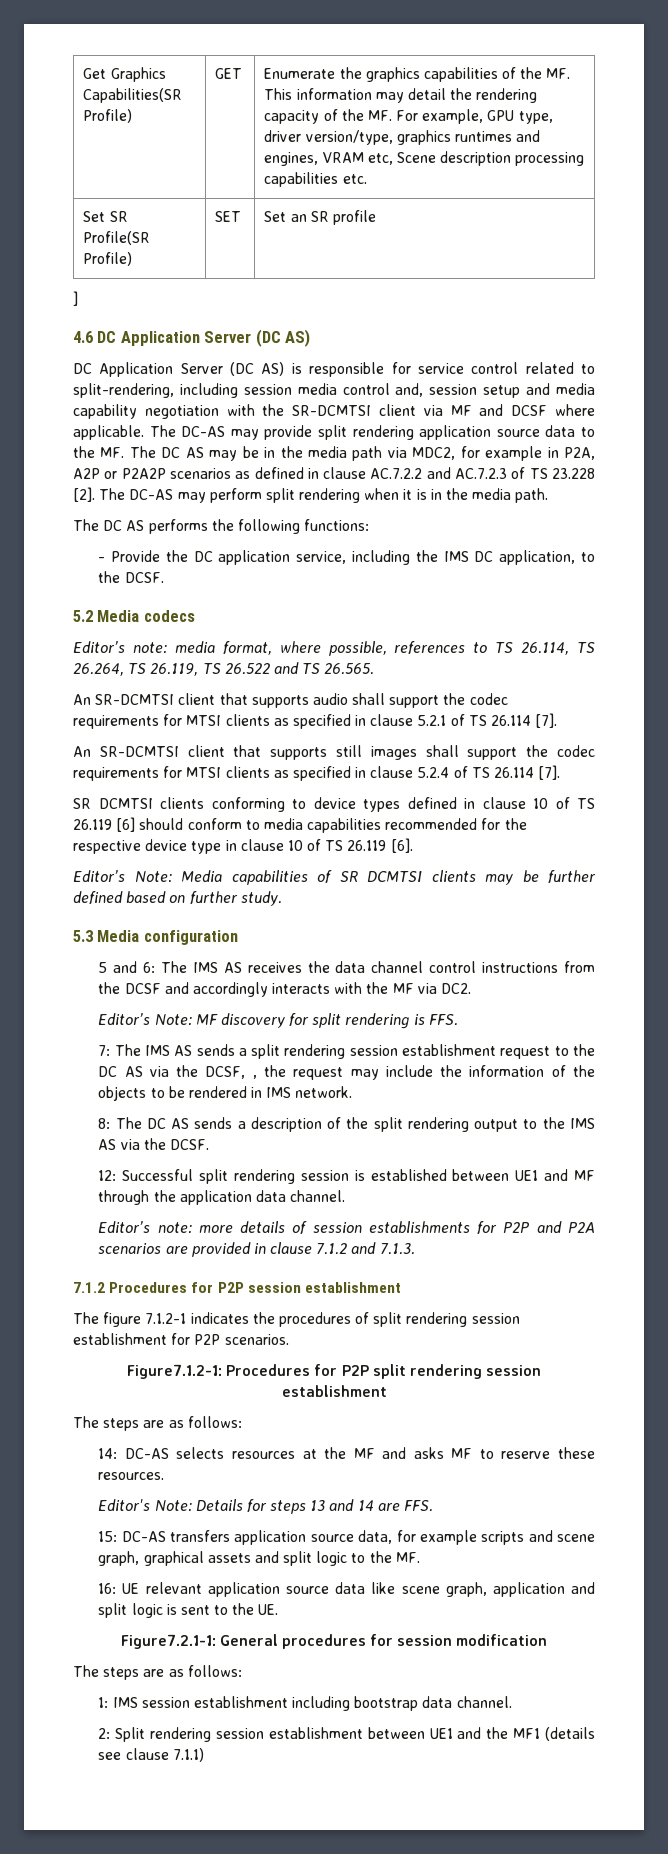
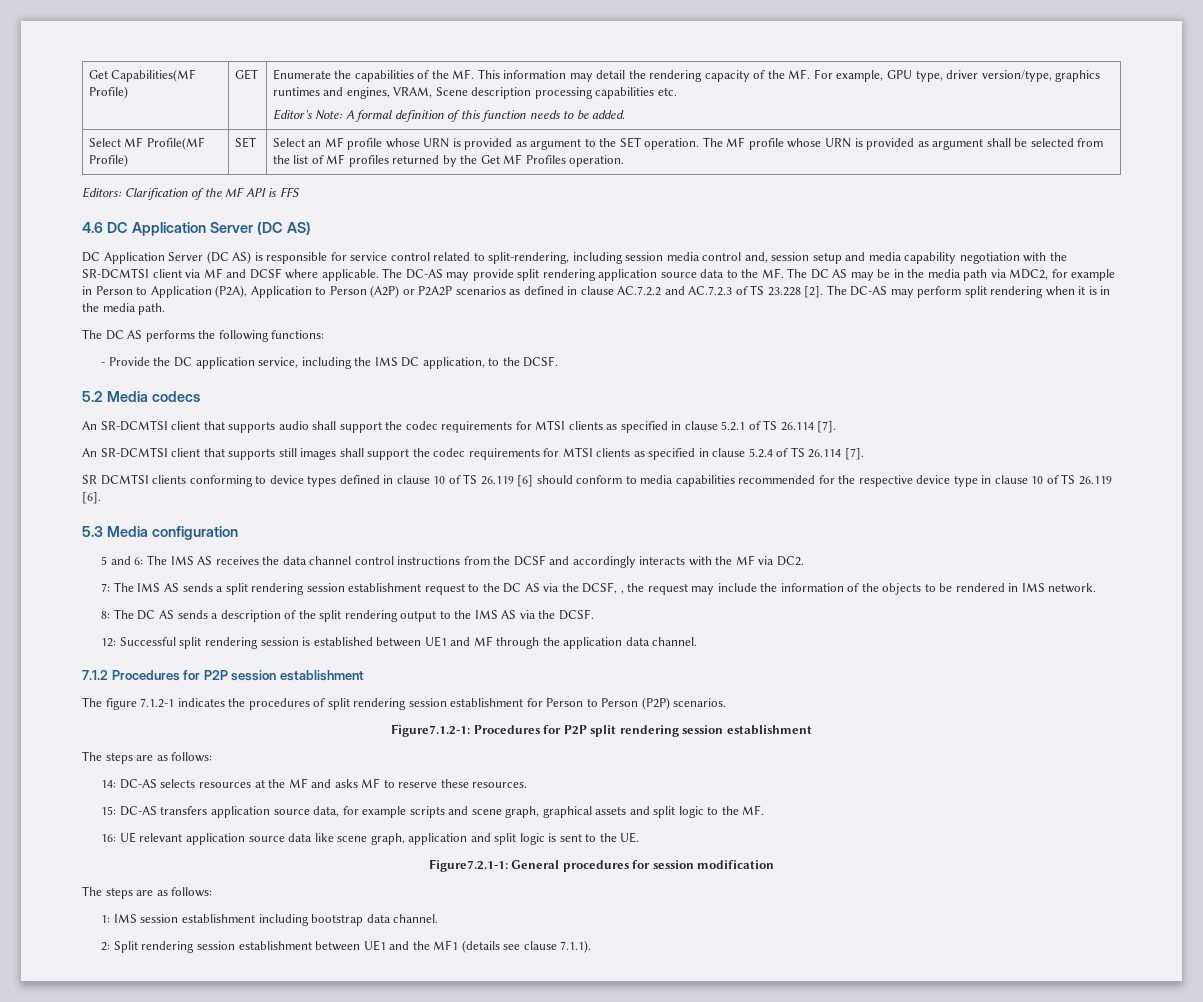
[83,67,166,82] [83,88,183,103] Get Graphics Capabilities(SR -> [88,69,197,82] Get Capabilities(MF
[365,67,420,82] graphics -> (352, 74) none
[322,152,393,165] VRAM etc, -> [393,87,433,98] VRAM,
[83,211,128,222] [83,231,151,245] [83,252,133,266] [215,211,242,222] [264,210,376,225] [73,291,78,306] // Set SR Profile(SR Profile) | SET | Set an SR profile // ] -> [272,109,626,122] [88,137,205,150] [88,154,128,167] [234,137,256,148] [272,137,1104,150] [272,154,625,167] [82,187,299,200] // Editor’s Note: A formal definition of this function needs to be added. // Select MF Profile(MF Profile) | SET | Select an MF profile whose URN is provided as argument to the SET operation. The MF profile whose URN is provided as argument shall be selected from the list of MF profiles returned by the Get MF Profiles operation. // Editors: Clarification of the MF API is FFS
[564,447,595,460] [73,468,100,479] P2A, A2P -> [95,285,400,298] Person to Application (P2A), Application to Person (A2P)
[73,641,595,656] [73,662,375,676] // Editor’s note: media format, where possible, references to TS 26.114, TS 26.264, TS 26.119, TS 26.522 and TS 26.565. -> (200, 396) none
[73,870,596,885] [73,891,282,906] // Editor’s Note: Media capabilities of SR DCMTSI clients may be further defined based on further study. -> (101, 498) none
[98,1013,458,1029] // Editor’s Note: MF discovery for split rendering is FFS. -> (804, 561) none
[98,1221,595,1234] [98,1242,415,1257] // Editor’s note: more details of session establishments for P2P and P2A scenarios are provided in clause 7.1.2 and 7.1.3. -> (698, 641) none
[194,1334,221,1345] P2P -> [546,697,670,710] Person to Person (P2P)
[98,1499,433,1514] // Editor's Note: Details for steps 13 and 14 are FFS. -> (528, 785) none
[172,1748,204,1762] 7.1.1) -> [560,940,592,953] 7.1.1).

